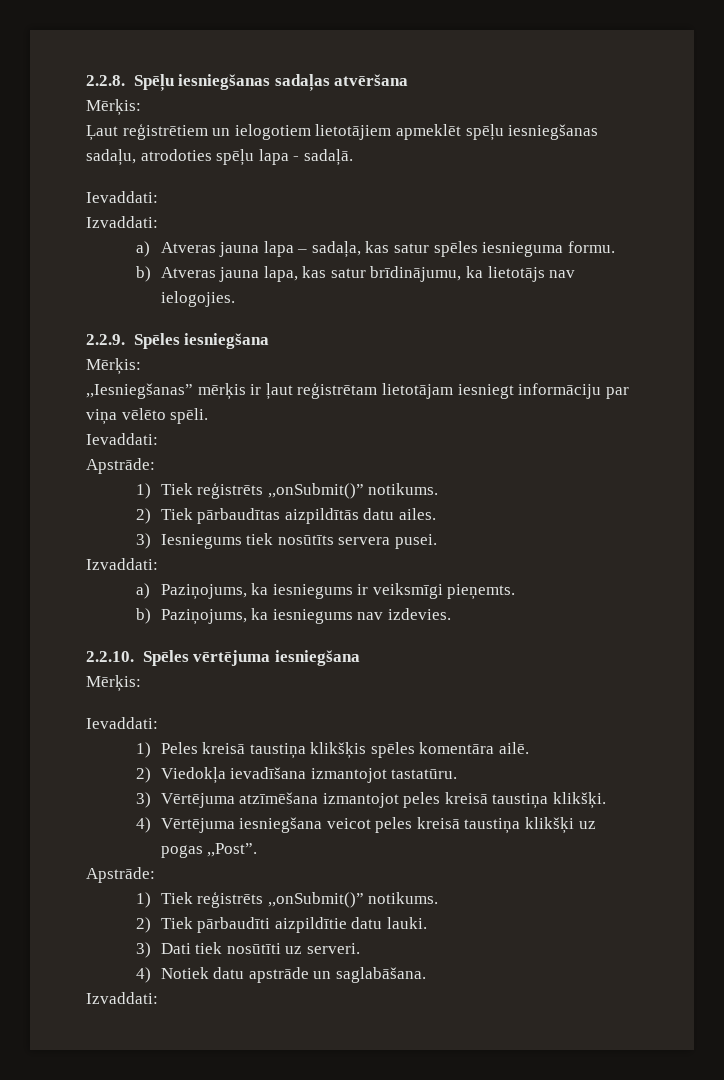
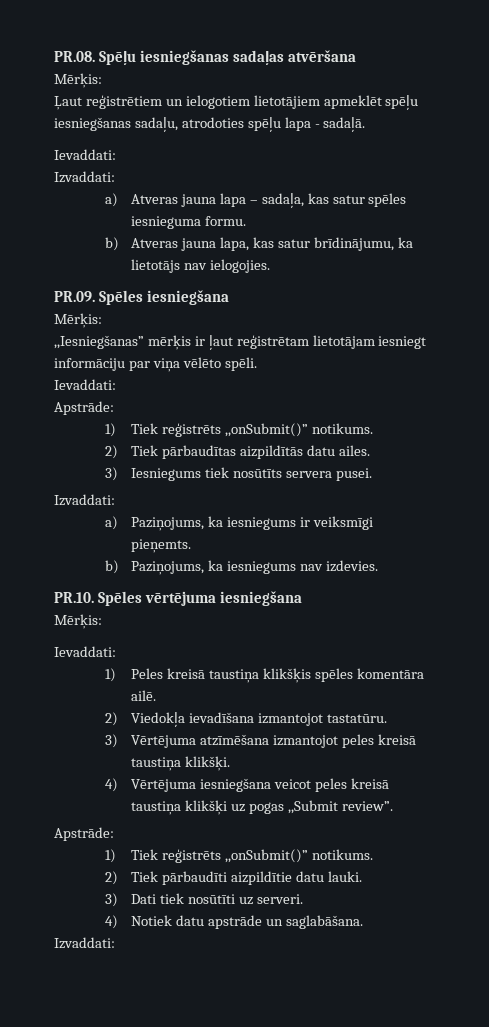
[86,75,125,86] 2.2.8. -> [54,51,95,62] PR.08.
[86,334,125,345] 2.2.9. -> [54,291,95,302] PR.09.
[86,651,134,662] 2.2.10. -> [54,592,94,603] PR.10.
[207,843,258,857] ,,Post”. -> [287,800,393,814] ,,Submit review”.

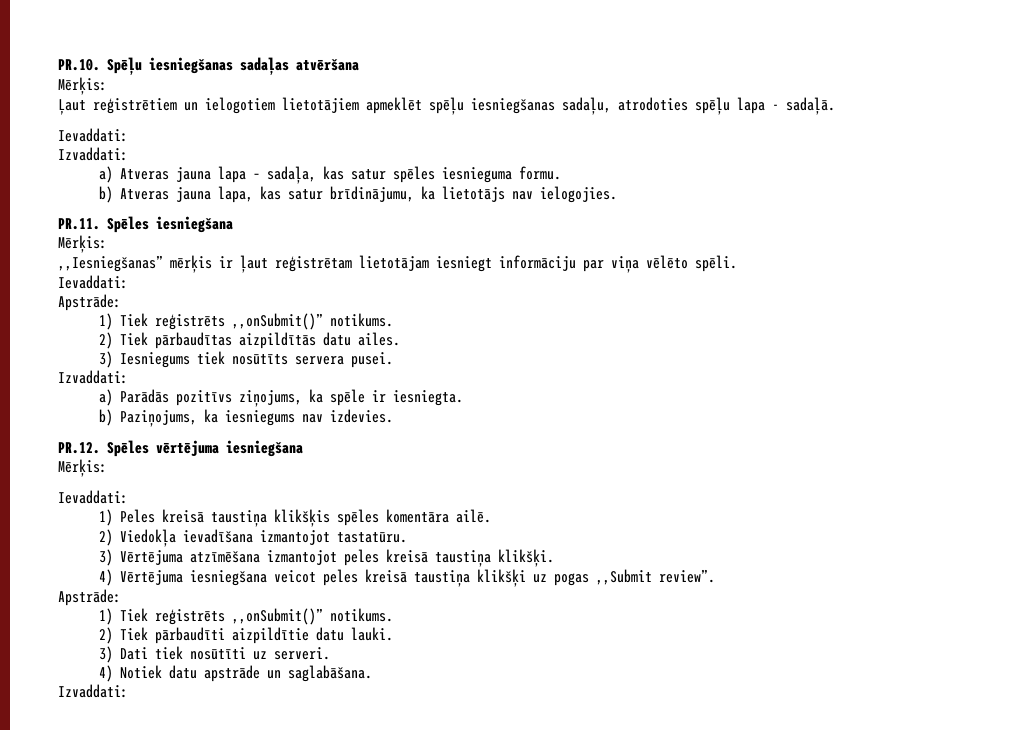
[54,51,95,62] PR.08. -> [58,59,100,71] PR.10.
[54,291,95,302] PR.09. -> [58,218,100,230] PR.11.
[131,516,373,531] [131,539,192,553] Paziņojums, ka iesniegums ir veiksmīgi pieņemts. -> [120,389,464,407] Parādās pozitīvs ziņojums, ka spēle ir iesniegta.
[54,592,94,603] PR.10. -> [58,442,100,454] PR.12.

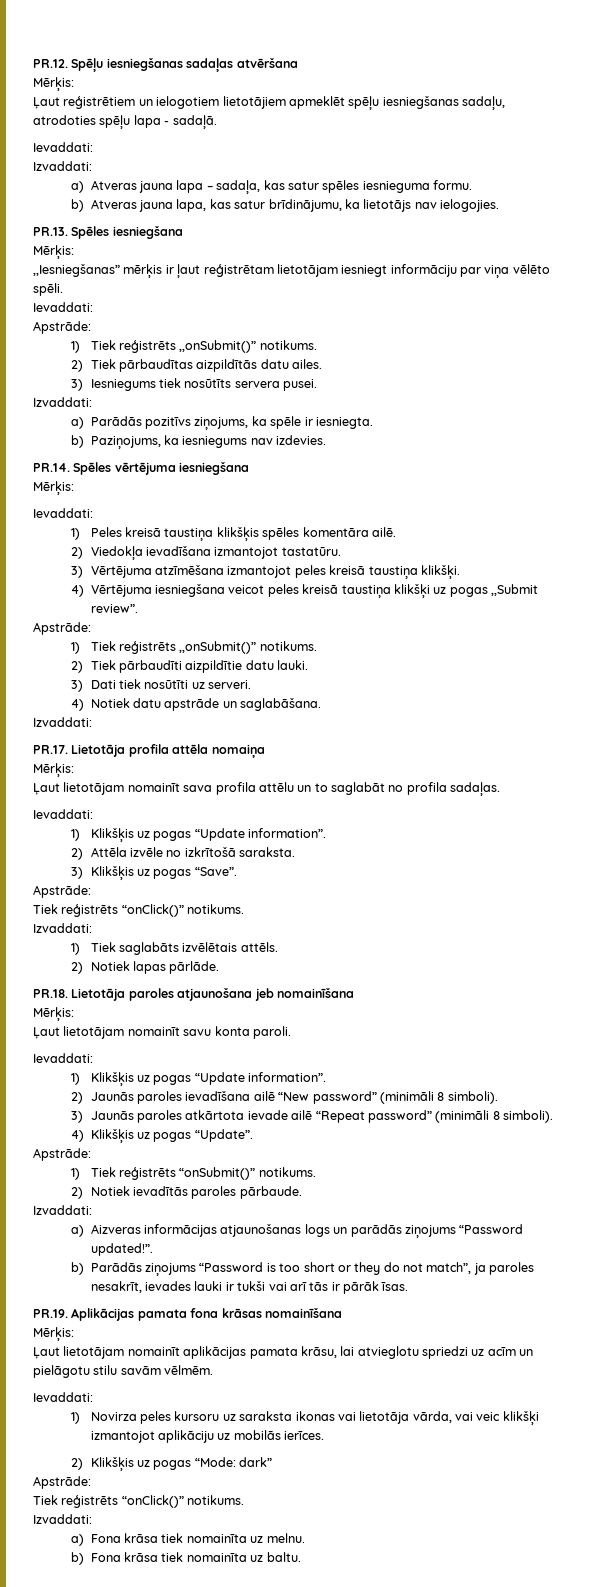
[58,59,100,71] PR.10. -> [33,59,68,68] PR.12.
[58,218,100,230] PR.11. -> [33,227,68,236] PR.13.
[58,442,100,454] PR.12. -> [33,463,70,472] PR.14.
(128, 691) none -> [33,744,265,758] [33,763,74,778] [33,782,501,797] [33,809,93,819] [71,828,327,843] [71,847,296,860] [71,866,237,881] [33,885,91,898] [33,904,245,917] [33,923,92,933] [71,942,278,955] [71,961,220,974] [33,988,354,1001] [33,1007,74,1022] [33,1026,291,1039] [33,1053,93,1063] [71,1072,327,1087] [71,1091,498,1104] [71,1110,554,1123] [71,1129,253,1144] [33,1148,91,1161] [71,1167,316,1180] [71,1186,302,1199] [33,1205,92,1215] [71,1224,524,1239] [90,1243,153,1256] [71,1262,535,1277] [90,1281,409,1294] [33,1308,342,1321] [33,1327,74,1342] [33,1346,534,1359] [33,1365,214,1378] [33,1392,93,1402] [71,1411,539,1426] [90,1430,325,1443] [71,1457,273,1472] [33,1476,91,1489] [33,1495,245,1508] [33,1514,92,1524] [71,1533,305,1546] [71,1552,301,1565] // PR.17. Lietotāja profila attēla nomaiņa // Mērķis: // Ļaut lietotājam nomainīt sava profila attēlu un to saglabāt no profila sadaļas. // Ievaddati: // 1) Klikšķis uz pogas “Update information”. // 2) Attēla izvēle no izkrītošā saraksta. // 3) Klikšķis uz pogas “Save”. // Apstrāde: // Tiek reģistrēts “onClick()” notikums. // Izvaddati: // 1) Tiek saglabāts izvēlētais attēls. // 2) Notiek lapas pārlāde. // PR.18. Lietotāja paroles atjaunošana jeb nomainīšana // Mērķis: // Ļaut lietotājam nomainīt savu konta paroli. // Ievaddati: // 1) Klikšķis uz pogas “Update information”. // 2) Jaunās paroles ievadīšana ailē “New password” (minimāli 8 simboli). // 3) Jaunās paroles atkārtota ievade ailē “Repeat password” (minimāli 8 simboli). // 4) Klikšķis uz pogas “Update”. // Apstrāde: // 1) Tiek reģistrēts “onSubmit()” notikums. // 2) Notiek ievadītās paroles pārbaude. // Izvaddati: // a) Aizveras informācijas atjaunošanas logs un parādās ziņojums “Password updated!”. // b) Parādās ziņojums “Password is too short or they do not match”, ja paroles nesakrīt, ievades lauki ir tukši vai arī tās ir pārāk īsas. // PR.19. Aplikācijas pamata fona krāsas nomainīšana // Mērķis: // Ļaut lietotājam nomainīt aplikācijas pamata krāsu, lai atvieglotu spriedzi uz acīm un pielāgotu stilu savām vēlmēm. // Ievaddati: // 1) Novirza peles kursoru uz saraksta ikonas vai lietotāja vārda, vai veic klikšķi izmantojot aplikāciju uz mobilās ierīces. // 2) Klikšķis uz pogas “Mode: dark” // Apstrāde: // Tiek reģistrēts “onClick()” notikums. // Izvaddati: // a) Fona krāsa tiek nomainīta uz melnu. // b) Fona krāsa tiek nomainīta uz baltu.

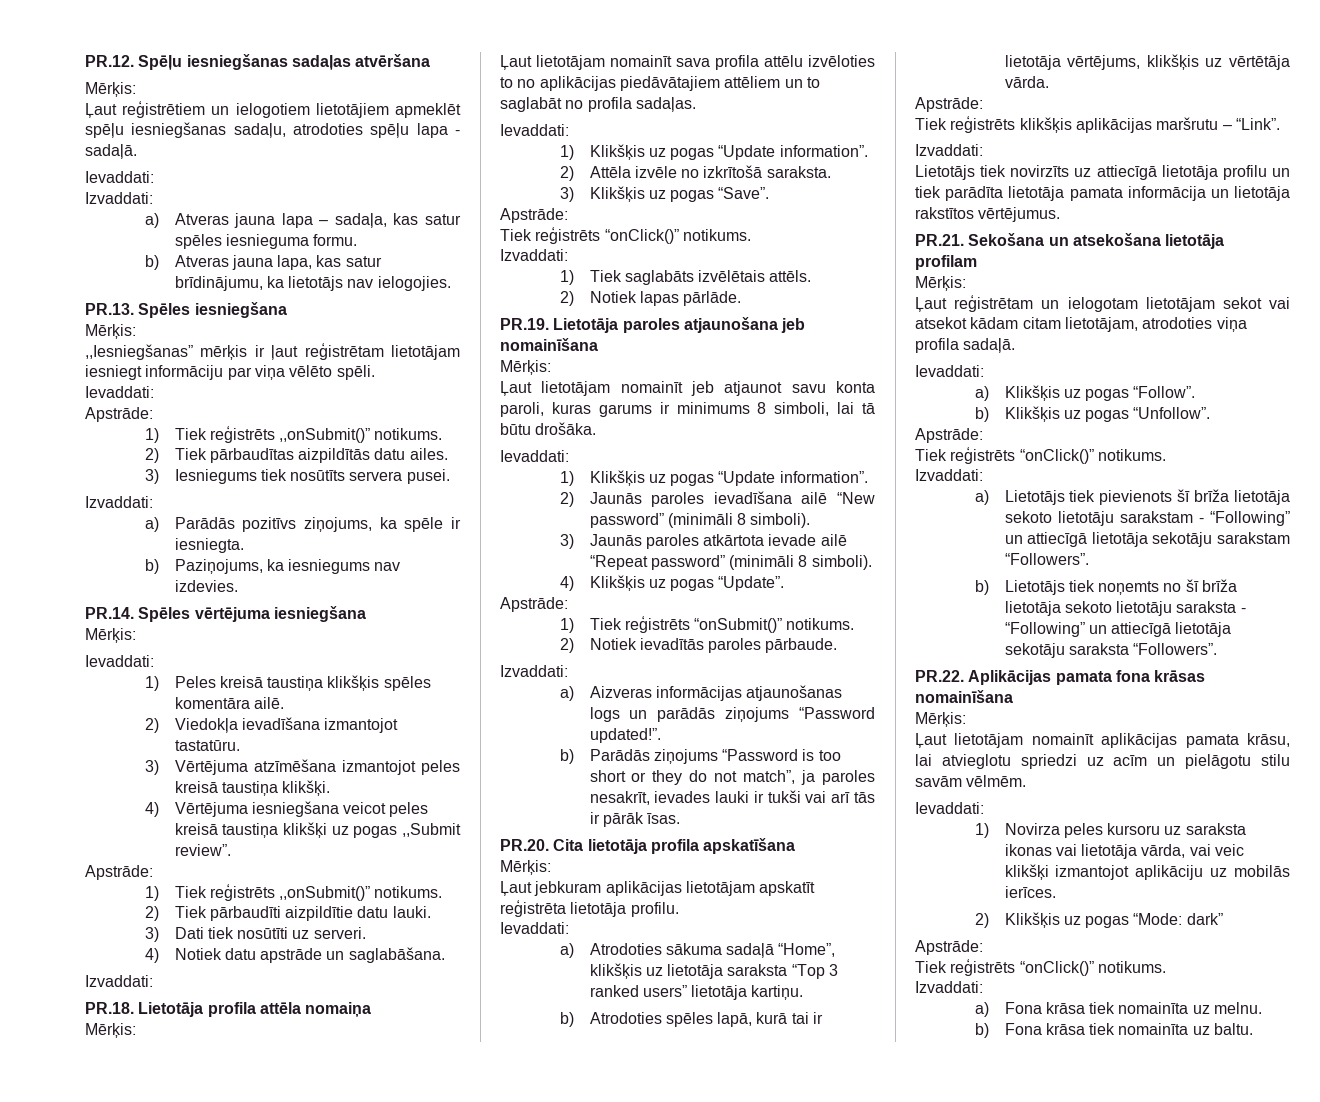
[33,745,68,754] PR.17. -> [85,1002,134,1014] PR.18.
(294, 787) none -> [808,55,875,67] [500,76,781,91] izvēloties to no aplikācijas piedāvātajiem attēliem
[33,989,68,998] PR.18. -> [500,318,549,330] PR.19.
[183,1026,291,1039] savu konta paroli. -> [691,381,875,396] [500,402,875,417] [500,422,597,435] jeb atjaunot savu konta paroli, kuras garums ir minimums 8 simboli, lai tā būtu drošāka.
[33,1309,68,1318] PR.19. -> [500,838,796,854] [500,860,551,875] [500,881,816,896] [500,900,679,917] [500,922,569,934] [559,943,836,958] [589,963,839,979] [589,985,804,1000] [559,1012,824,1027] [1004,54,1290,70] [1004,76,1049,88] [915,97,983,112] [915,116,1280,133] [915,144,983,156] [915,165,1290,180] [915,186,1290,201] [915,207,1061,222] [915,233,1225,249] [915,255,977,270] [915,276,966,291] [915,295,1290,312] [915,317,1247,332] [915,338,1016,353] [915,365,984,377] [974,385,1196,401] [974,406,1211,422] [915,428,983,443] [915,447,1166,464] [915,469,983,481] [974,489,1290,505] [1004,511,1290,526] [1004,532,1290,547] [1004,553,1089,565] [974,579,1238,595] [1004,601,1246,616] [1004,622,1232,637] [1004,643,1218,658] [915,670,964,682] PR.20. Cita lietotāja profila apskatīšana // Mērķis: // Ļaut jebkuram aplikācijas lietotājam apskatīt reģistrēta lietotāja profilu. // Ievaddati: // a) Atrodoties sākuma sadaļā “Home”, klikšķis uz lietotāja saraksta “Top 3 ranked users” lietotāja kartiņu. // b) Atrodoties spēles lapā, kurā tai ir lietotāja vērtējums, klikšķis uz vērtētāja vārda. // Apstrāde: // Tiek reģistrēts klikšķis aplikācijas maršrutu – “Link”. // Izvaddati: // Lietotājs tiek novirzīts uz attiecīgā lietotāja profilu un tiek parādīta lietotāja pamata informācija un lietotāja rakstītos vērtējumus. // PR.21. Sekošana un atsekošana lietotāja profilam // Mērķis: // Ļaut reģistrētam un ielogotam lietotājam sekot vai atsekot kādam citam lietotājam, atrodoties viņa profila sadaļā. // Ievaddati: // a) Klikšķis uz pogas “Follow”. // b) Klikšķis uz pogas “Unfollow”. // Apstrāde: // Tiek reģistrēts “onClick()” notikums. // Izvaddati: // a) Lietotājs tiek pievienots šī brīža lietotāja sekoto lietotāju sarakstam - “Following” un attiecīgā lietotāja sekotāju sarakstam “Followers”. // b) Lietotājs tiek noņemts no šī brīža lietotāja sekoto lietotāju saraksta - “Following” un attiecīgā lietotāja sekotāju saraksta “Followers”. // PR.22.

